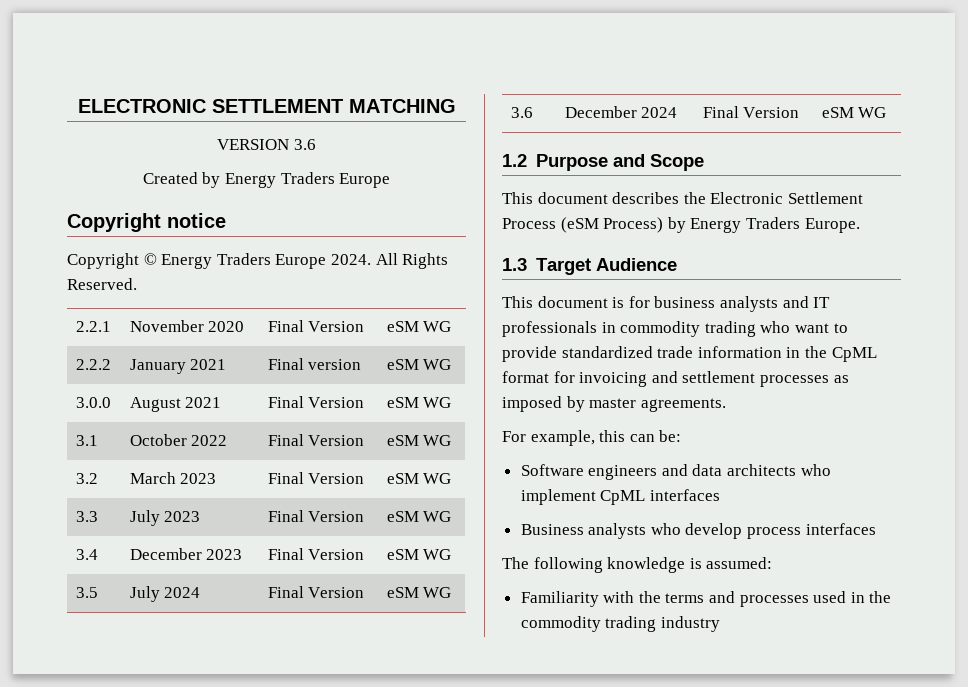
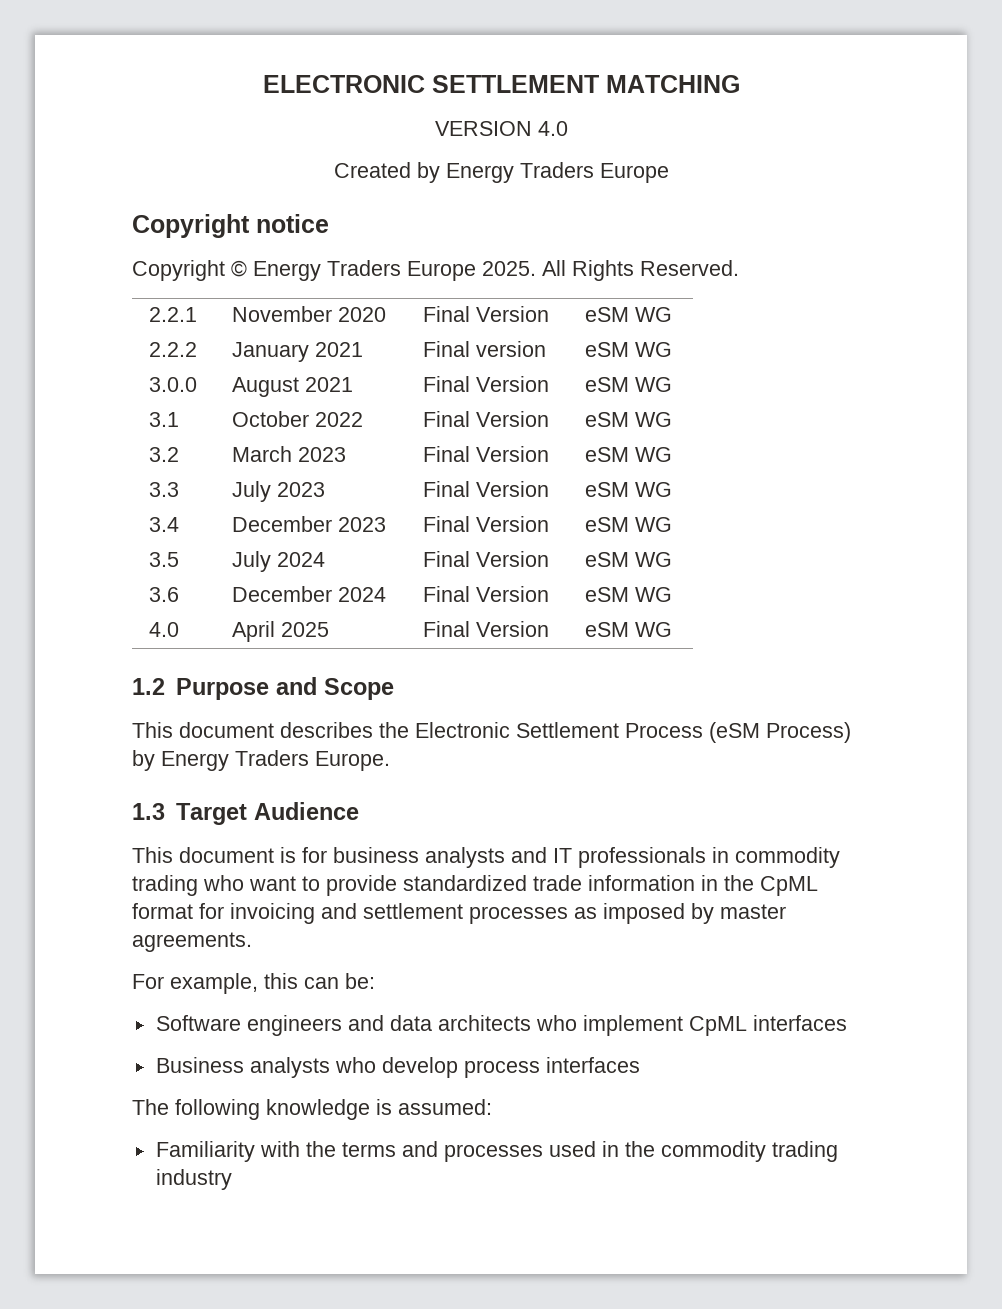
[293,139,316,150] 3.6 -> [537,121,568,136] 4.0
[330,254,371,265] 2024. -> [482,261,536,276] 2025.
(887, 112) none -> [149,622,180,637] [232,621,330,642] [423,621,550,637] [585,622,673,637] // 4.0 | April 2025 | Final Version | eSM WG

